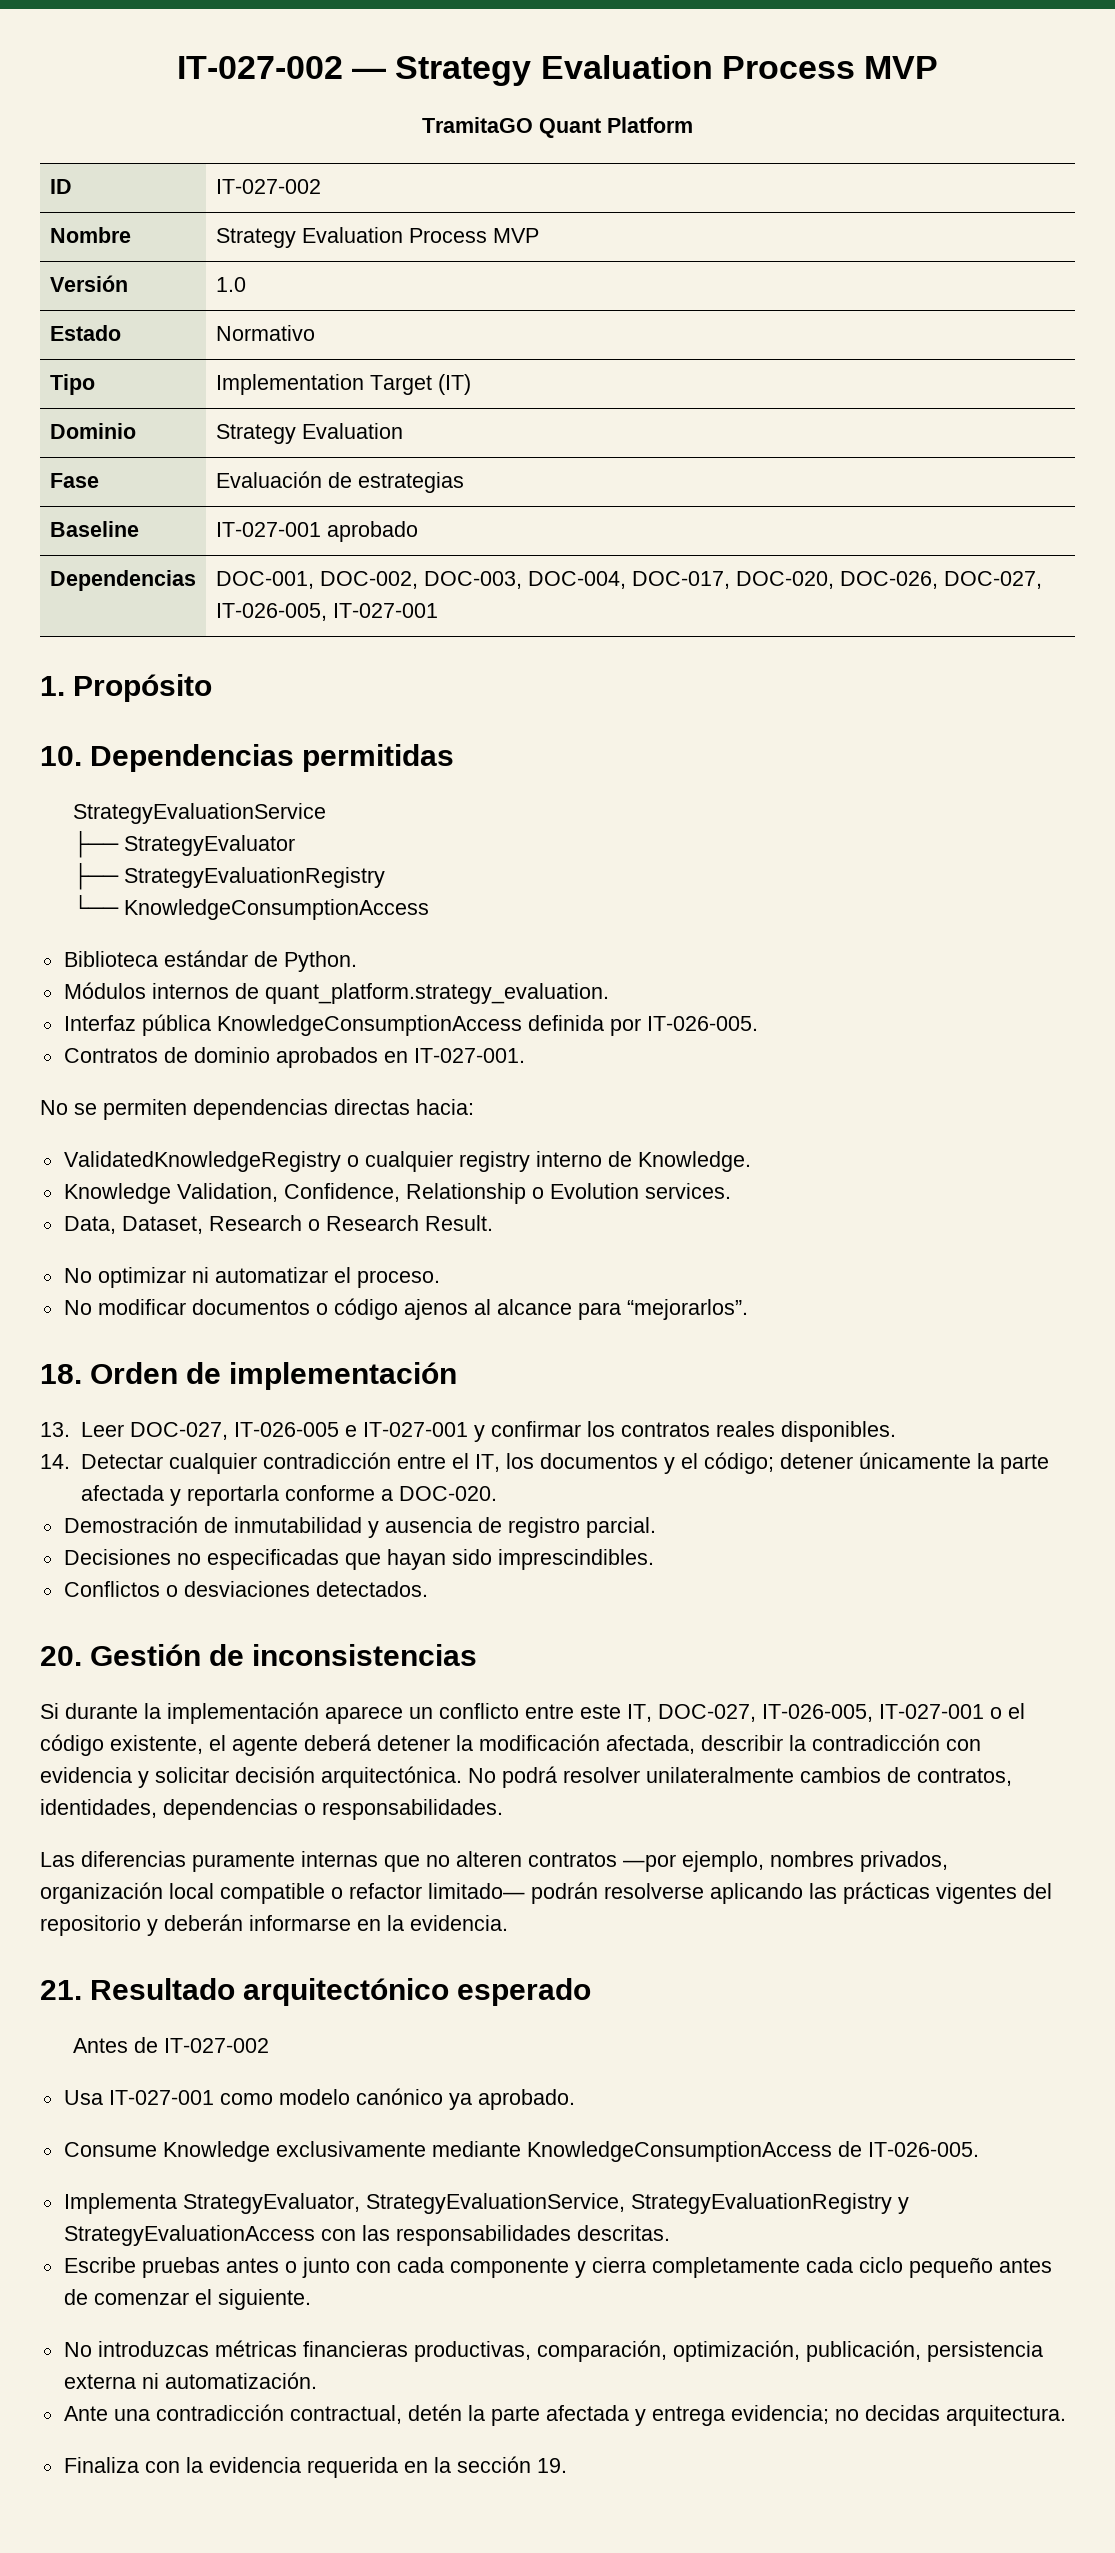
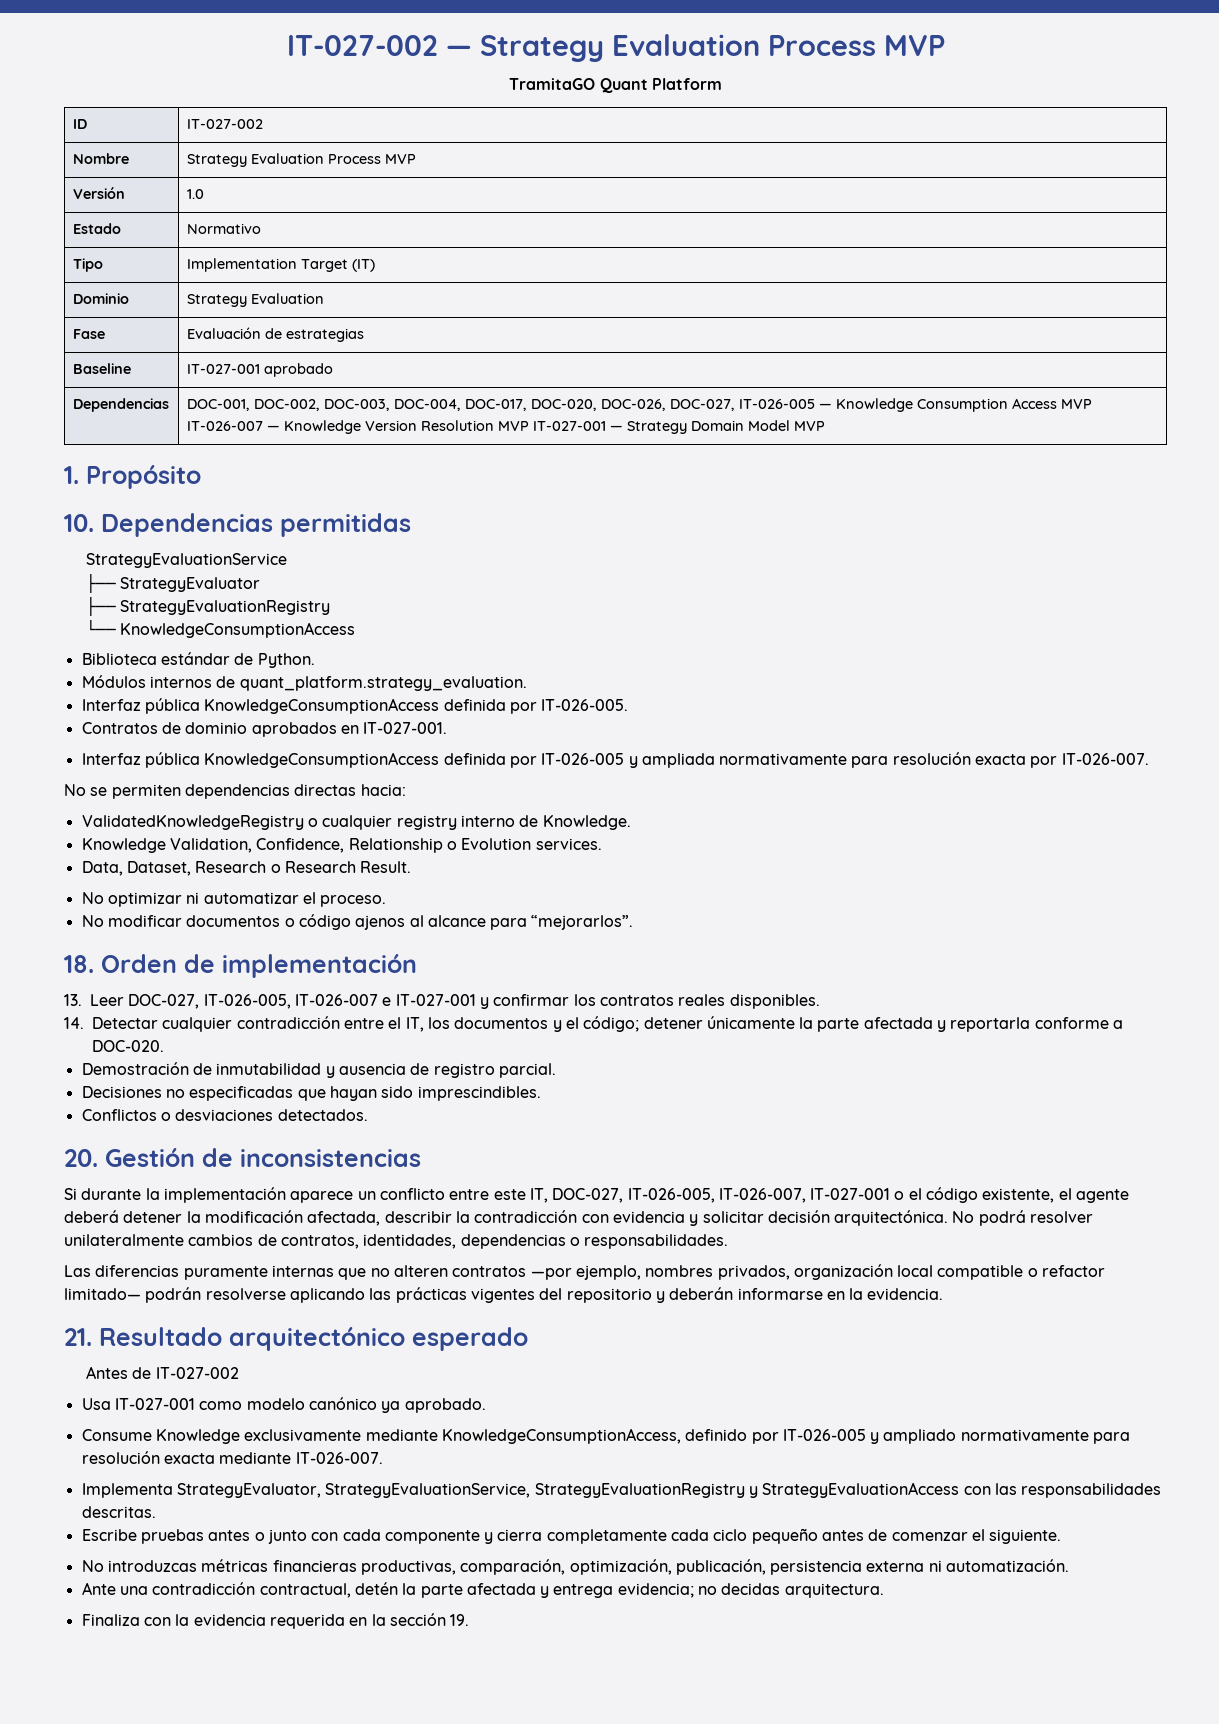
[215,603,438,621] IT-026-005, IT-027-001 -> [738,398,1092,412] [186,420,825,434] IT-026-005 — Knowledge Consumption Access MVP IT-026-007 — Knowledge Version Resolution MVP IT-027-001 — Strategy Domain Model MVP
(525, 1055) none -> [81,752,1149,768] // Interfaz pública KnowledgeConsumptionAccess definida por IT-026-005 y ampliada normativamente para resolución exacta por IT-026-007.
[233,1422,339,1437] IT-026-005 -> [203,994,378,1009] IT-026-005, IT-026-007
(873, 1713) none -> [718,1188,806,1203] IT-026-007,
[526,2141,979,2162] KnowledgeConsumptionAccess de IT-026-005. -> [441,1428,1131,1444] [81,1451,383,1464] KnowledgeConsumptionAccess, definido por IT-026-005 y ampliado normativamente para resolución exacta mediante IT-026-007.

